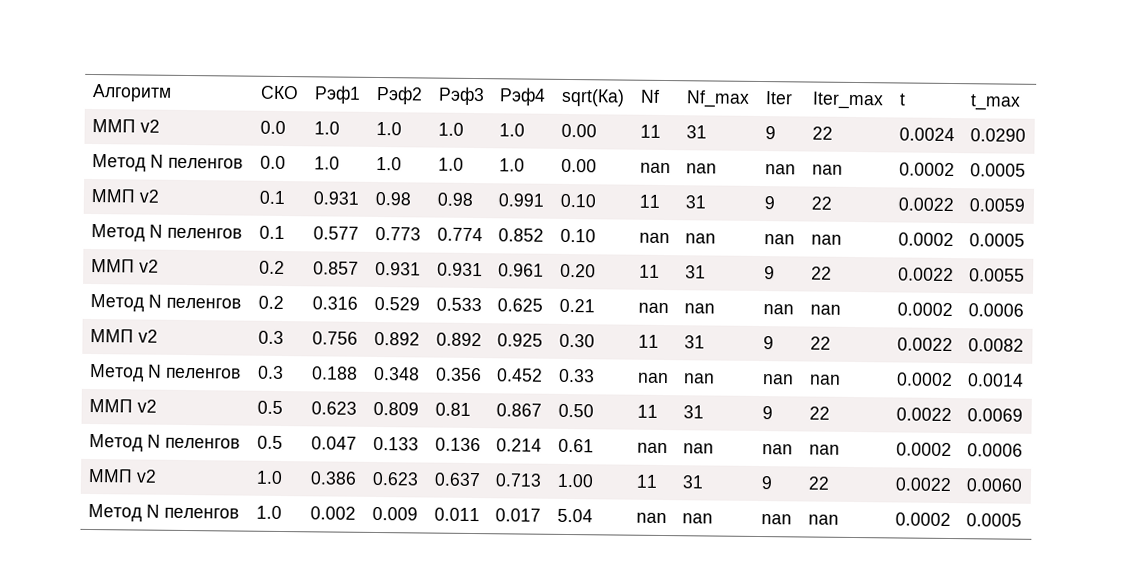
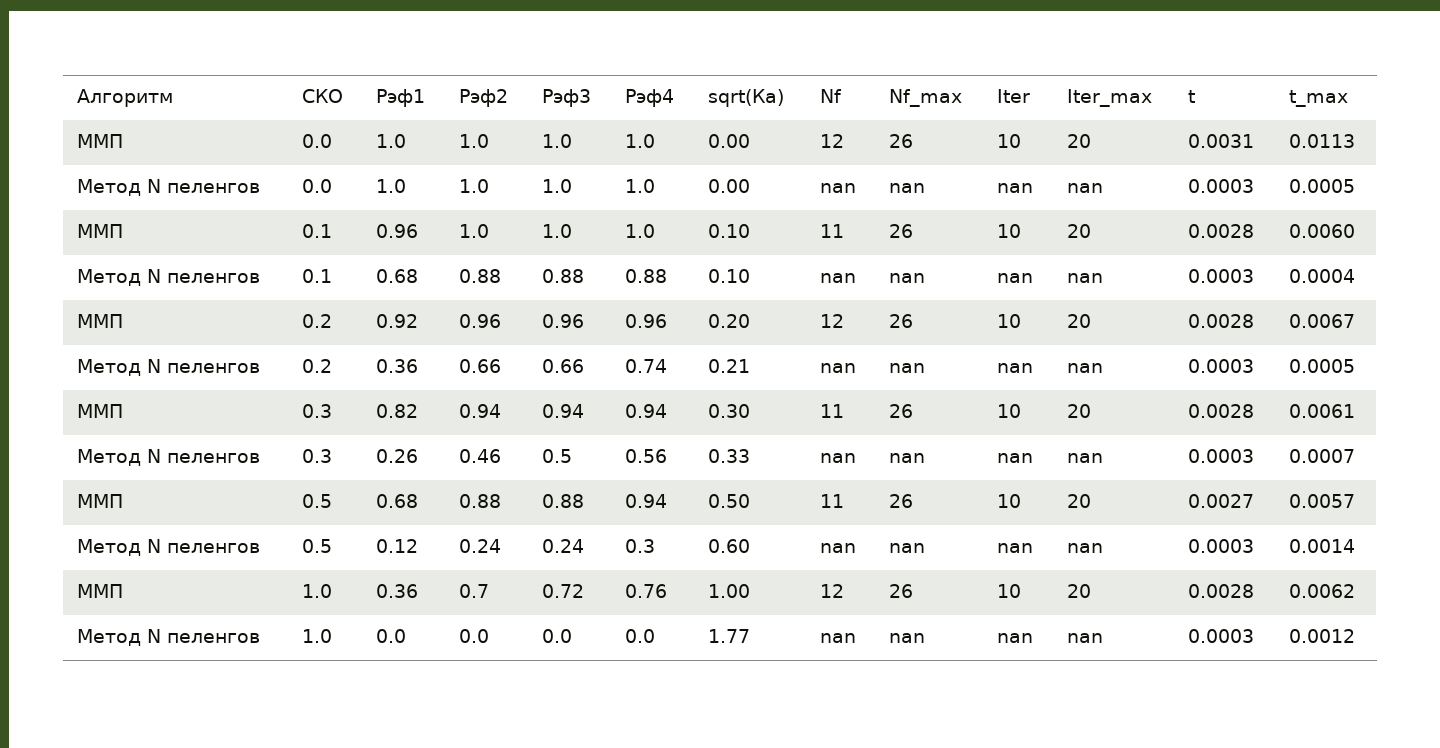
[139,119,160,133] [259,120,286,135] [313,121,340,135] [375,121,402,136] [437,122,464,136] [498,123,525,137] [560,123,597,138] [639,124,661,138] [685,125,707,139] [764,126,776,140] [811,126,833,140] [898,127,955,142] [969,128,1026,142] v2 | 0.0 | 1.0 | 1.0 | 1.0 | 1.0 | 0.00 | 11 | 31 | 9 | 22 | 0.0024 | 0.0290 -> [302,134,333,148] [376,134,407,148] [459,134,490,148] [542,134,573,148] [625,134,656,148] [708,134,751,148] [820,134,845,148] [889,134,914,148] [997,134,1022,148] [1067,134,1092,148] [1188,134,1255,148] [1289,134,1356,148] | 0.0 | 1.0 | 1.0 | 1.0 | 1.0 | 0.00 | 12 | 26 | 10 | 20 | 0.0031 | 0.0113
[898,162,955,177] [969,163,1026,177] [90,188,160,203] [258,190,285,205] [312,191,359,205] [374,191,411,206] [436,192,473,206] [497,193,544,207] [559,193,596,208] [638,194,660,208] [684,195,706,209] [763,196,775,210] [810,196,832,210] [897,197,954,212] [968,198,1025,212] 0.0002 | 0.0005 // ММП v2 | 0.1 | 0.931 | 0.98 | 0.98 | 0.991 | 0.10 | 11 | 31 | 9 | 22 | 0.0022 | 0.0059 -> [1188,179,1255,193] [1289,179,1356,193] [77,224,124,238] [302,224,333,238] [376,224,419,238] [459,224,490,238] [542,224,573,238] [625,224,656,238] [708,224,751,238] [820,224,845,238] [889,224,914,238] [997,224,1022,238] [1067,224,1092,238] [1188,224,1255,238] [1289,224,1356,238] 0.0003 | 0.0005 // ММП | 0.1 | 0.96 | 1.0 | 1.0 | 1.0 | 0.10 | 11 | 26 | 10 | 20 | 0.0028 | 0.0060
[312,226,359,240] [374,226,421,241] [436,227,483,242] [497,228,544,242] 0.577 | 0.773 | 0.774 | 0.852 -> [376,269,419,283] [459,269,502,283] [542,269,585,283] [625,269,668,283] 0.68 | 0.88 | 0.88 | 0.88
[897,232,954,247] [968,233,1025,247] [90,258,159,273] [258,260,285,275] [312,261,359,275] [374,261,421,276] [436,262,483,277] [497,263,544,277] [559,263,596,278] [638,264,660,278] [684,265,706,279] [763,266,775,280] [810,266,832,280] [897,267,954,282] [968,268,1025,282] 0.0002 | 0.0005 // ММП v2 | 0.2 | 0.857 | 0.931 | 0.931 | 0.961 | 0.20 | 11 | 31 | 9 | 22 | 0.0022 | 0.0055 -> [1188,269,1255,283] [1289,269,1356,283] [77,314,124,328] [302,314,333,328] [376,314,419,328] [459,314,502,328] [542,314,585,328] [625,314,668,328] [708,314,751,328] [820,314,845,328] [889,314,914,328] [997,314,1022,328] [1067,314,1092,328] [1188,314,1255,328] [1289,314,1356,328] 0.0003 | 0.0004 // ММП | 0.2 | 0.92 | 0.96 | 0.96 | 0.96 | 0.20 | 12 | 26 | 10 | 20 | 0.0028 | 0.0067
[311,296,358,310] [373,296,420,311] [435,297,482,312] [496,298,543,312] 0.316 | 0.529 | 0.533 | 0.625 -> [376,359,419,373] [459,359,502,373] [542,359,585,373] [625,359,668,373] 0.36 | 0.66 | 0.66 | 0.74
[896,302,953,317] [967,303,1024,317] [89,328,158,343] [257,330,284,345] [311,331,358,345] [373,331,420,346] [435,332,482,347] [496,333,543,347] [558,333,595,348] [637,334,659,348] [683,335,705,349] [762,336,774,350] [809,336,831,350] [896,337,953,352] [967,338,1024,352] 0.0002 | 0.0006 // ММП v2 | 0.3 | 0.756 | 0.892 | 0.892 | 0.925 | 0.30 | 11 | 31 | 9 | 22 | 0.0022 | 0.0082 -> [1188,359,1255,373] [1289,359,1356,373] [77,404,124,418] [302,404,333,418] [376,404,419,418] [459,404,502,418] [542,404,585,418] [625,404,668,418] [708,404,751,418] [820,404,845,418] [889,404,914,418] [997,404,1022,418] [1067,404,1092,418] [1188,404,1255,418] [1289,404,1356,418] 0.0003 | 0.0005 // ММП | 0.3 | 0.82 | 0.94 | 0.94 | 0.94 | 0.30 | 11 | 26 | 10 | 20 | 0.0028 | 0.0061
[311,366,358,380] [373,366,420,381] [435,367,482,382] [496,368,543,382] 0.188 | 0.348 | 0.356 | 0.452 -> [376,449,419,463] [459,449,502,463] [542,449,573,463] [625,449,668,463] 0.26 | 0.46 | 0.5 | 0.56
[895,372,953,387] [966,373,1024,387] [88,398,157,413] [256,400,283,415] [310,401,357,415] [372,401,419,416] [434,402,471,416] [495,403,542,417] [557,403,594,418] [636,404,658,418] [682,405,704,419] [761,406,773,420] [808,406,830,420] [895,407,952,422] [966,408,1023,422] 0.0002 | 0.0014 // ММП v2 | 0.5 | 0.623 | 0.809 | 0.81 | 0.867 | 0.50 | 11 | 31 | 9 | 22 | 0.0022 | 0.0069 -> [1188,449,1255,463] [1289,449,1356,463] [77,494,124,508] [302,494,333,508] [376,494,419,508] [459,494,502,508] [542,494,585,508] [625,494,668,508] [708,494,751,508] [820,494,845,508] [889,494,914,508] [997,494,1022,508] [1067,494,1092,508] [1188,494,1255,508] [1289,494,1356,508] 0.0003 | 0.0007 // ММП | 0.5 | 0.68 | 0.88 | 0.88 | 0.94 | 0.50 | 11 | 26 | 10 | 20 | 0.0027 | 0.0057
[310,436,357,450] [372,436,419,451] [434,437,481,452] [495,438,542,452] [557,438,594,453] [636,442,668,454] [682,443,714,454] [761,444,793,455] [808,444,840,455] [895,442,952,457] [966,443,1023,457] [87,468,157,483] [255,470,283,485] [309,471,357,485] [371,471,419,486] [433,472,481,487] [494,473,542,487] [556,473,594,488] [635,474,658,488] [681,475,704,489] [760,476,773,490] [807,476,830,490] [894,477,952,492] [965,478,1023,492] 0.047 | 0.133 | 0.136 | 0.214 | 0.61 | nan | nan | nan | nan | 0.0002 | 0.0006 // ММП v2 | 1.0 | 0.386 | 0.623 | 0.637 | 0.713 | 1.00 | 11 | 31 | 9 | 22 | 0.0022 | 0.0060 -> [376,539,419,553] [459,539,502,553] [542,539,585,553] [625,539,656,553] [708,539,751,553] [820,543,857,553] [889,543,926,553] [997,543,1034,553] [1067,543,1104,553] [1188,539,1255,553] [1289,539,1356,553] [77,584,124,598] [302,584,333,598] [376,584,419,598] [459,584,490,598] [542,584,585,598] [625,584,668,598] [708,584,751,598] [820,584,845,598] [889,584,914,598] [997,584,1022,598] [1067,584,1092,598] [1188,584,1255,598] [1289,584,1356,598] 0.12 | 0.24 | 0.24 | 0.3 | 0.60 | nan | nan | nan | nan | 0.0003 | 0.0014 // ММП | 1.0 | 0.36 | 0.7 | 0.72 | 0.76 | 1.00 | 12 | 26 | 10 | 20 | 0.0028 | 0.0062
[309,506,356,520] [371,506,418,521] [433,507,480,522] [494,508,541,522] [556,508,593,523] [635,512,667,524] [681,513,713,524] [760,514,792,525] [807,514,839,525] [894,512,951,527] [965,513,1022,527] 0.002 | 0.009 | 0.011 | 0.017 | 5.04 | nan | nan | nan | nan | 0.0002 | 0.0005 -> [376,629,407,643] [459,629,490,643] [542,629,573,643] [625,629,656,643] [708,629,751,643] [820,633,857,643] [889,633,926,643] [997,633,1034,643] [1067,633,1104,643] [1188,629,1255,643] [1289,629,1356,643] 0.0 | 0.0 | 0.0 | 0.0 | 1.77 | nan | nan | nan | nan | 0.0003 | 0.0012

